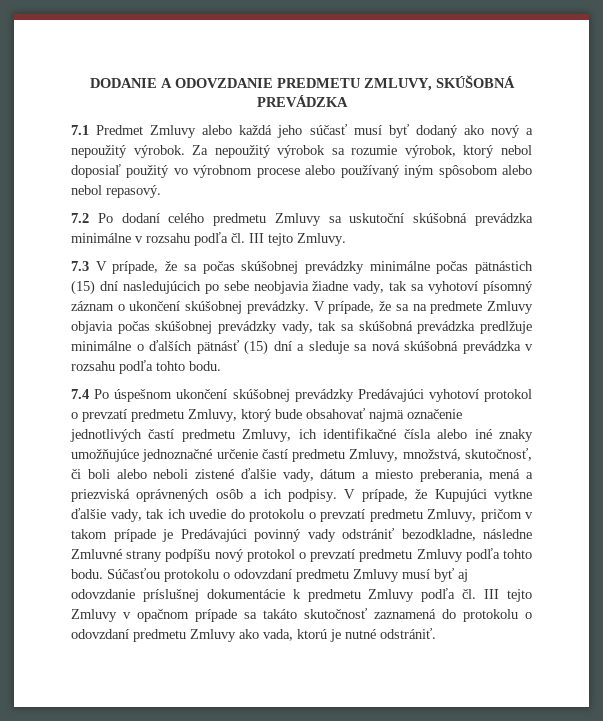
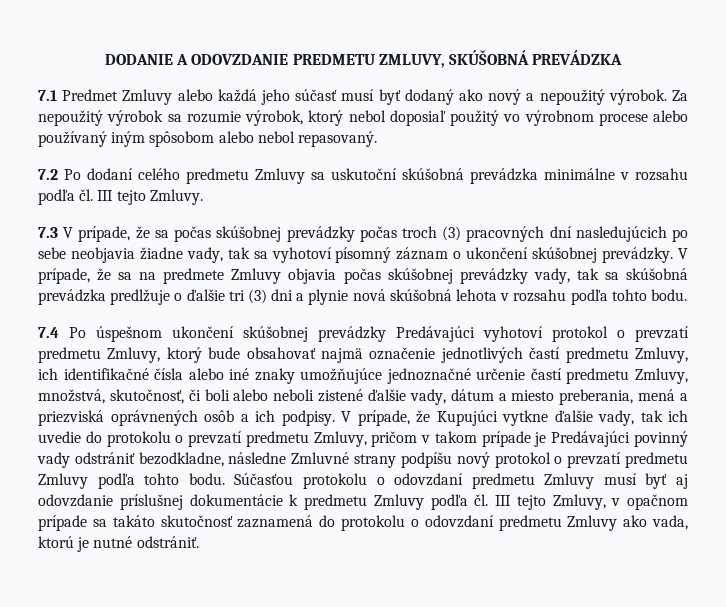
[106,185,161,198] repasový. -> [297,131,377,147] repasovaný.
[369,261,533,274] [71,280,95,295] minimálne počas pätnástich (15) -> [359,226,545,242] počas troch (3) pracovných
[71,340,367,355] minimálne o ďalších pätnásť (15) dní a sleduje sa -> [174,289,349,305] o ďalšie tri (3) dni a plynie
[462,341,521,354] prevádzka -> [456,289,498,301] lehota
[71,609,117,622] Zmluvy -> [552,494,606,510] Zmluvy,

